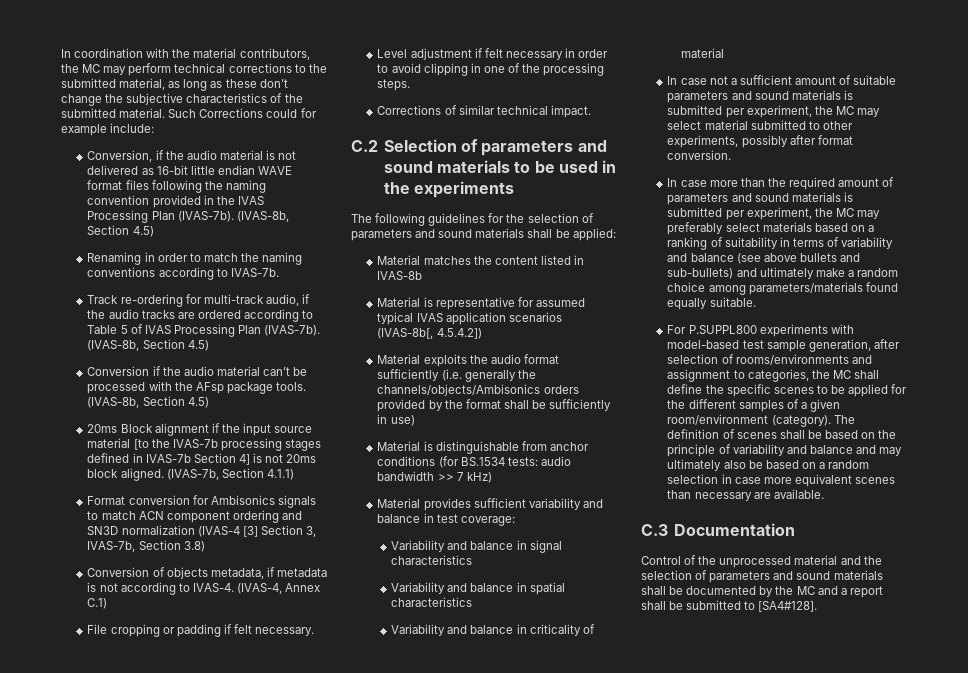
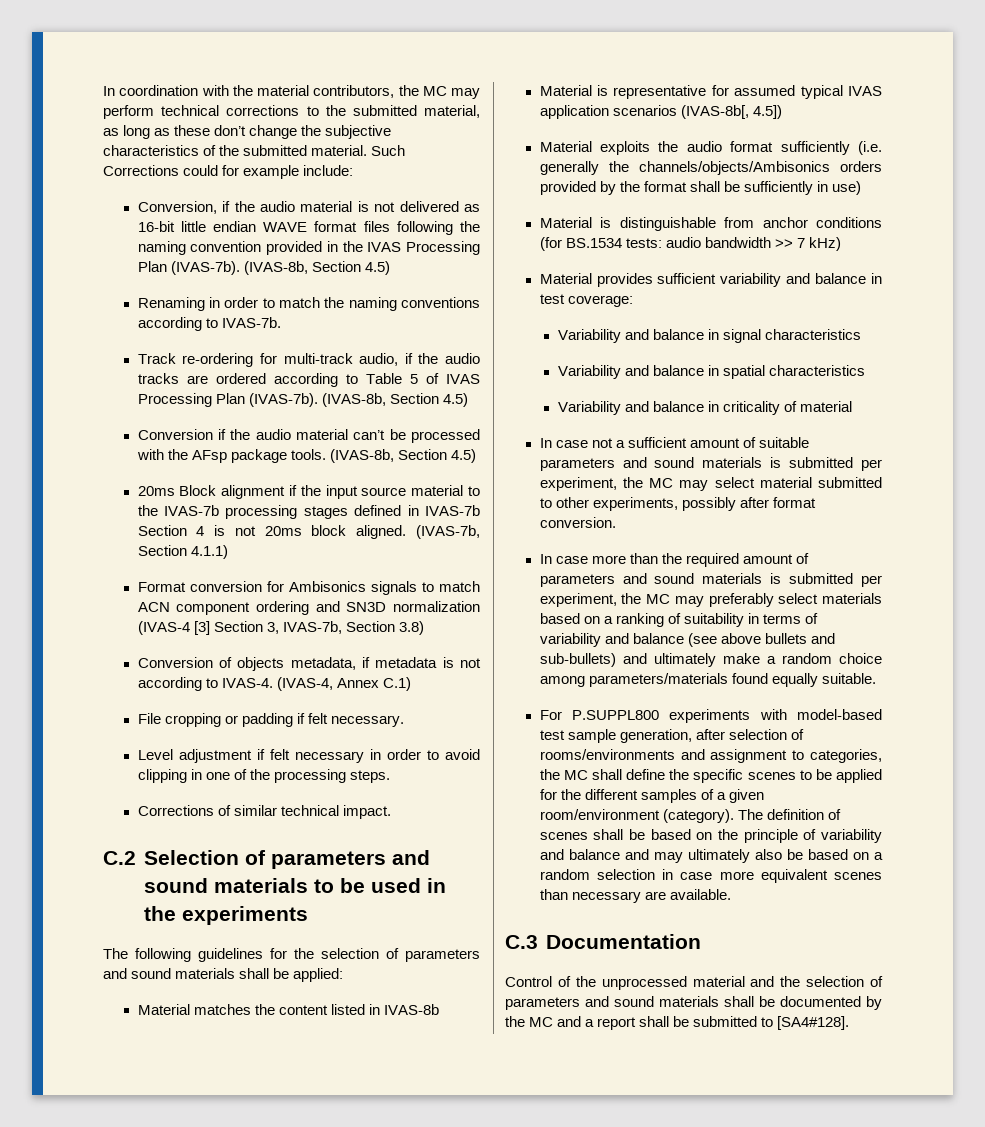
[133,439,149,450] [to -> [468,486,480,496] to
[238,454,250,465] 4] -> [196,526,205,536] 4
[436,328,482,339] 4.5.4.2]) -> [752,105,782,119] 4.5])

